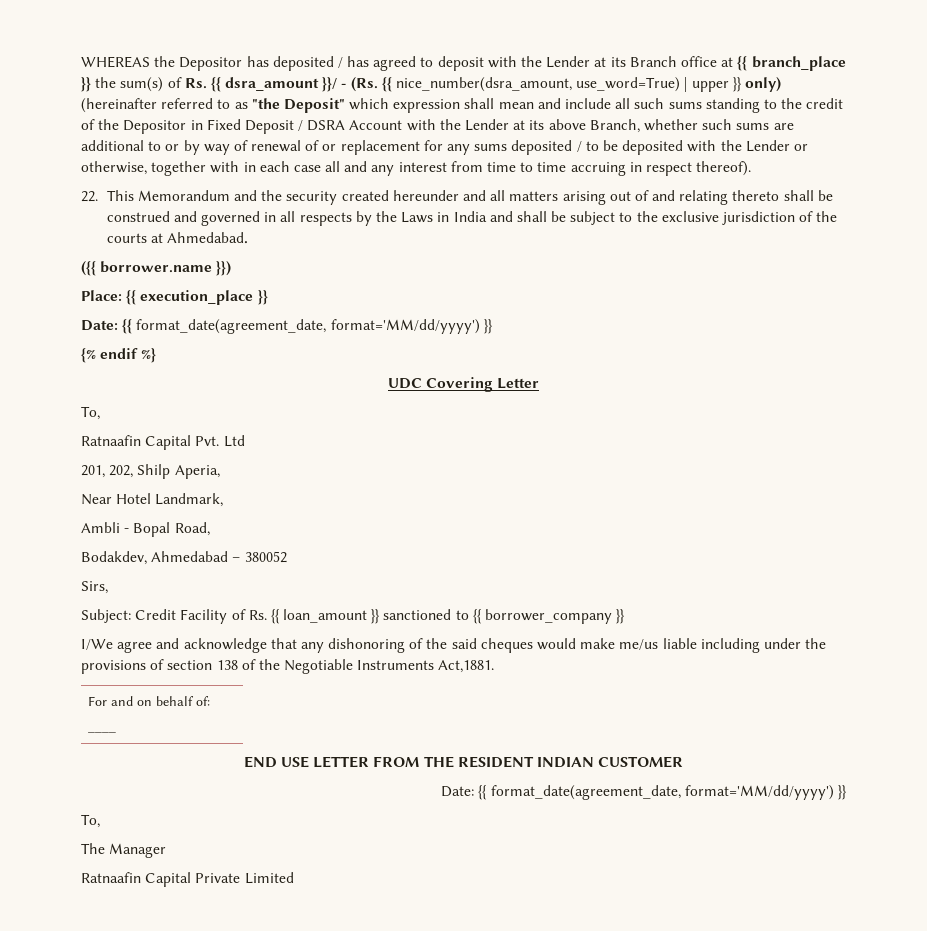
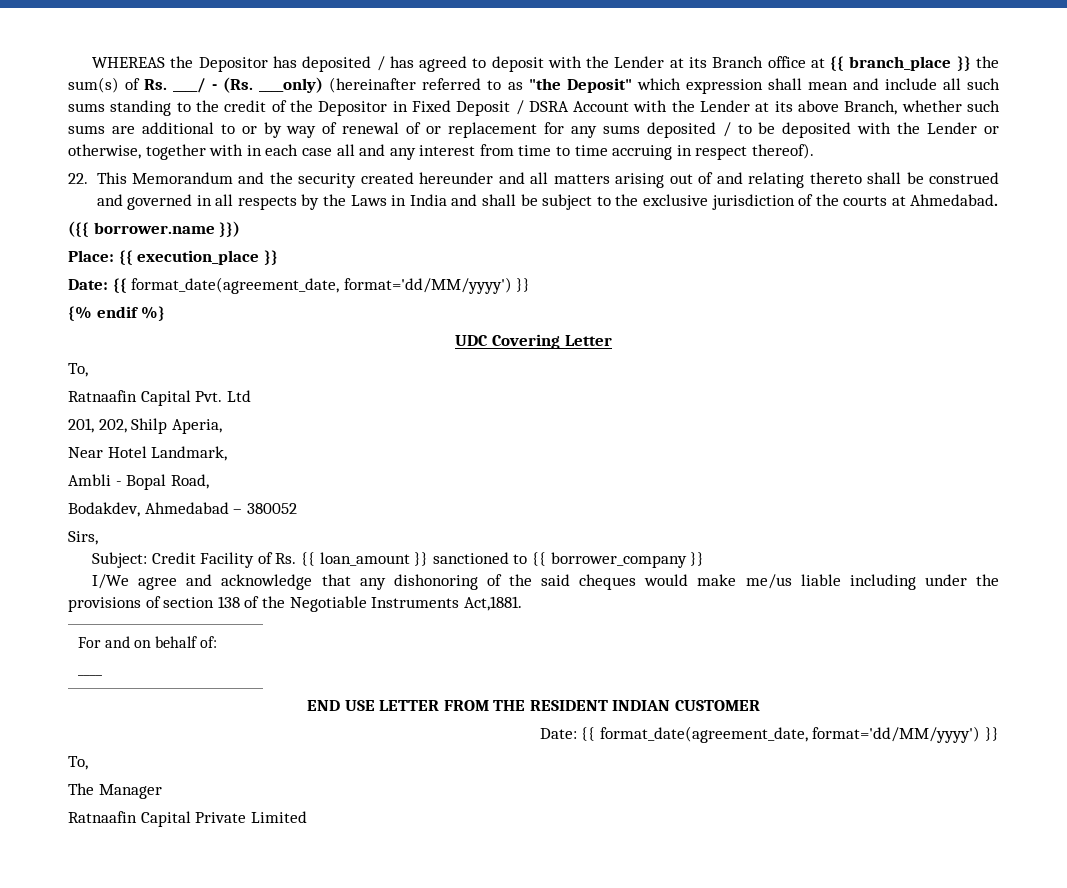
[210,77,781,92] {{ dsra_amount }}/ - (Rs. {{ nice_number(dsra_amount, use_word=True) | upper }} only) -> [173,77,324,93] ____/ - (Rs. ____only)
[330,319,480,334] format='MM/dd/yyyy') -> [343,277,512,294] format='dd/MM/yyyy')
[684,785,834,800] format='MM/dd/yyyy') -> [812,726,981,743] format='dd/MM/yyyy')

